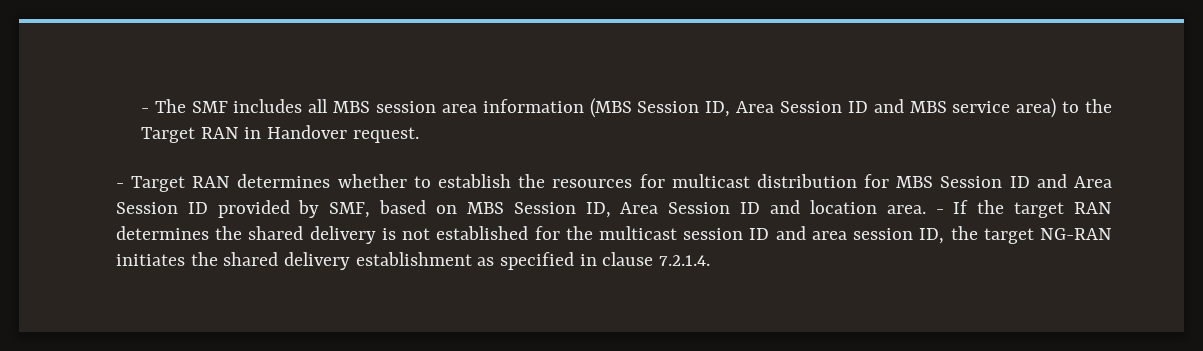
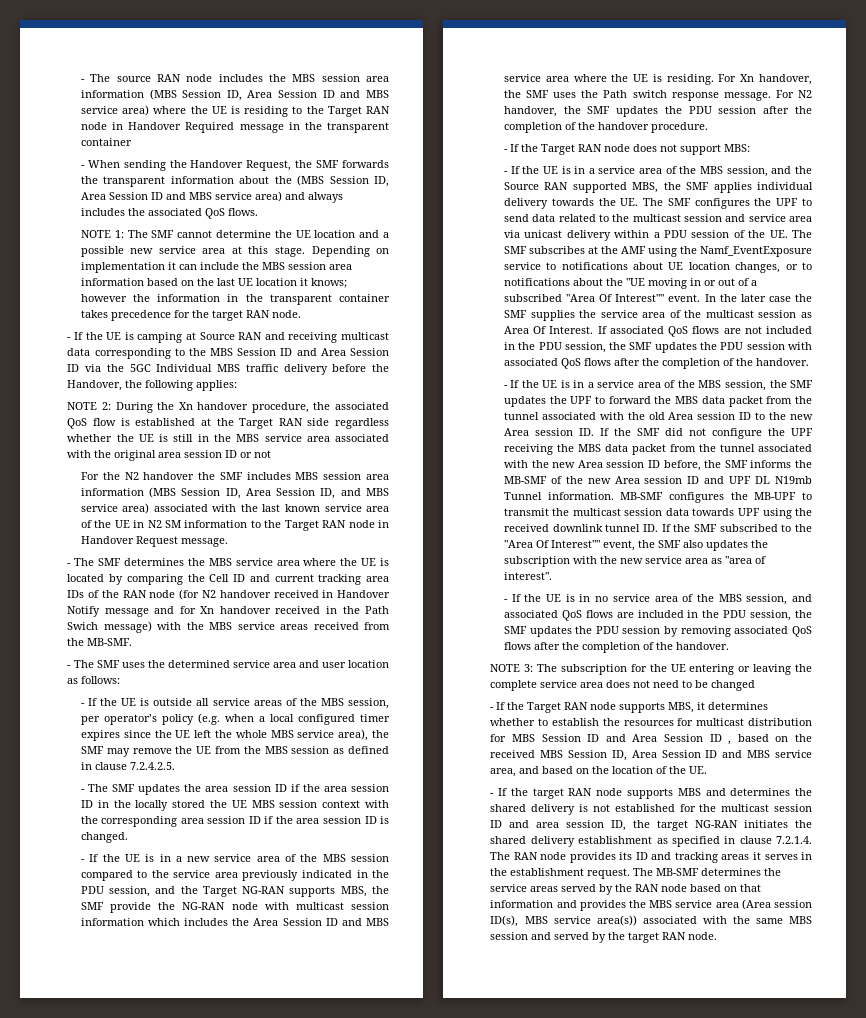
[140,99,329,113] - The SMF includes all -> [80,74,286,82] - The source RAN node includes the
[1062,99,1112,113] [140,125,419,143] [115,176,231,192] to the Target RAN in Handover request. // - Target RAN -> [153,106,391,117] [80,122,390,133] [80,138,132,146] [80,160,389,171] [80,175,389,187] [80,191,343,203] [80,208,258,219] [80,230,389,238] [80,246,389,257] [80,262,352,273] [80,278,347,288] [80,294,391,305] [80,310,301,321] [67,332,389,343] [67,348,389,359] [67,364,390,375] [67,380,238,391] [67,402,389,413] [67,418,390,429] [67,434,390,442] [67,450,272,461] [80,472,390,480] [80,487,389,499] [80,503,389,514] [80,520,390,531] [80,536,228,547] [67,558,389,566] [67,574,390,585] [67,589,391,600] [67,606,390,617] [67,621,390,633] [67,638,133,646] [67,660,389,668] [67,676,121,684] [80,698,389,709] [80,713,390,725] [80,729,389,741] [80,746,389,757] [80,762,175,770] [80,784,390,795] [80,800,389,811] [80,816,390,827] [80,832,128,843] [80,854,390,862] [80,870,389,881] [80,886,389,897] [80,902,390,913] [80,918,389,926] [503,74,813,85] [503,90,812,101] [503,106,812,117] [503,122,708,133] [503,144,750,155] [503,166,812,177] [503,182,813,193] [503,198,812,209] [503,214,812,222] [503,230,812,241] [503,246,812,257] [503,262,812,273] [503,278,757,289] [503,294,812,302] [503,310,812,321] [503,326,812,337] [503,342,812,353] [503,358,809,369] [503,380,813,391] [503,396,813,407] [503,412,813,420] [503,428,813,439] [503,444,812,455] [503,460,812,471] [503,476,812,484] [503,492,812,503] [503,508,812,519] [503,524,812,532] [503,540,768,551] [503,556,766,567] [503,572,552,580] [503,594,812,605] [503,610,812,621] [503,626,812,637] [503,642,729,653] [490,664,812,675] [490,680,756,691] [490,702,706,713] where the UE is residing to the Target RAN node in Handover Required message in the transparent container // - When sending the Handover Request, the SMF forwards the transparent information about the (MBS Session ID, Area Session ID and MBS service area) and always includes the associated QoS flows. // NOTE 1: The SMF cannot determine the UE location and a possible new service area at this stage. Depending on implementation it can include the MBS session area information based on the last UE location it knows; however the information in the transparent container takes precedence for the target RAN node. // - If the UE is camping at Source RAN and receiving multicast data corresponding to the MBS Session ID and Area Session ID via the 5GC Individual MBS traffic delivery before the Handover, the following applies: // NOTE 2: During the Xn handover procedure, the associated QoS flow is established at the Target RAN side regardless whether the UE is still in the MBS service area associated with the original area session ID or not // For the N2 handover the SMF includes MBS session area information (MBS Session ID, Area Session ID, and MBS service area) associated with the last known service area of the UE in N2 SM information to the Target RAN node in Handover Request message. // - The SMF determines the MBS service area where the UE is located by comparing the Cell ID and current tracking area IDs of the RAN node (for N2 handover received in Handover Notify message and for Xn handover received in the Path Swich message) with the MBS service areas received from the MB-SMF. // - The SMF uses the determined service area and user location as follows: // - If the UE is outside all service areas of the MBS session, per operator’s policy (e.g. when a local configured timer expires since the UE left the whole MBS service area), the SMF may remove the UE from the MBS session as defined in clause 7.2.4.2.5. // - The SMF updates the area session ID if the area session ID in the locally stored the UE MBS session context with the corresponding area session ID if the area session ID is changed. // - If the UE is in a new service area of the MBS session compared to the service area previously indicated in the PDU session, and the Target NG-RAN supports MBS, the SMF provide the NG-RAN node with multicast session information which includes the Area Session ID and MBS service area where the UE is residing. For Xn handover, the SMF uses the Path switch response message. For N2 handover, the SMF updates the PDU session after the completion of the handover procedure. // - If the Target RAN node does not support MBS: // - If the UE is in a service area of the MBS session, and the Source RAN supported MBS, the SMF applies individual delivery towards the UE. The SMF configures the UPF to send data related to the multicast session and service area via unicast delivery within a PDU session of the UE. The SMF subscribes at the AMF using the Namf_EventExposure service to notifications about UE location changes, or to notifications about the "UE moving in or out of a subscribed "Area Of Interest"" event. In the later case the SMF supplies the service area of the multicast session as Area Of Interest. If associated QoS flows are not included in the PDU session, the SMF updates the PDU session with associated QoS flows after the completion of the handover. // - If the UE is in a service area of the MBS session, the SMF updates the UPF to forward the MBS data packet from the tunnel associated with the old Area session ID to the new Area session ID. If the SMF did not configure the UPF receiving the MBS data packet from the tunnel associated with the new Area session ID before, the SMF informs the MB-SMF of the new Area session ID and UPF DL N19mb Tunnel information. MB-SMF configures the MB-UPF to transmit the multicast session data towards UPF using the received downlink tunnel ID. If the SMF subscribed to the "Area Of Interest"" event, the SMF also updates the subscription with the new service area as "area of interest". // - If the UE is in no service area of the MBS session, and associated QoS flows are included in the PDU session, the SMF updates the PDU session by removing associated QoS flows after the completion of the handover. // NOTE 3: The subscription for the UE entering or leaving the complete service area does not need to be changed // - If the Target RAN node supports MBS, it
[217,200,458,218] provided by SMF, based on -> [728,734,812,745] [490,750,536,758] , based on the received
[809,200,926,214] location area. -> [747,750,812,758] [490,766,708,777] MBS service area, and based on the location of the UE. //
(1112, 208) none -> [596,788,726,799] node supports MBS and
(710, 260) none -> [490,852,812,863] [490,868,782,879] [490,884,762,895] [490,899,812,911] [490,915,812,927] [490,932,718,943] The RAN node provides its ID and tracking areas it serves in the establishment request. The MB-SMF determines the service areas served by the RAN node based on that information and provides the MBS service area (Area session ID(s), MBS service area(s)) associated with the same MBS session and served by the target RAN node.

